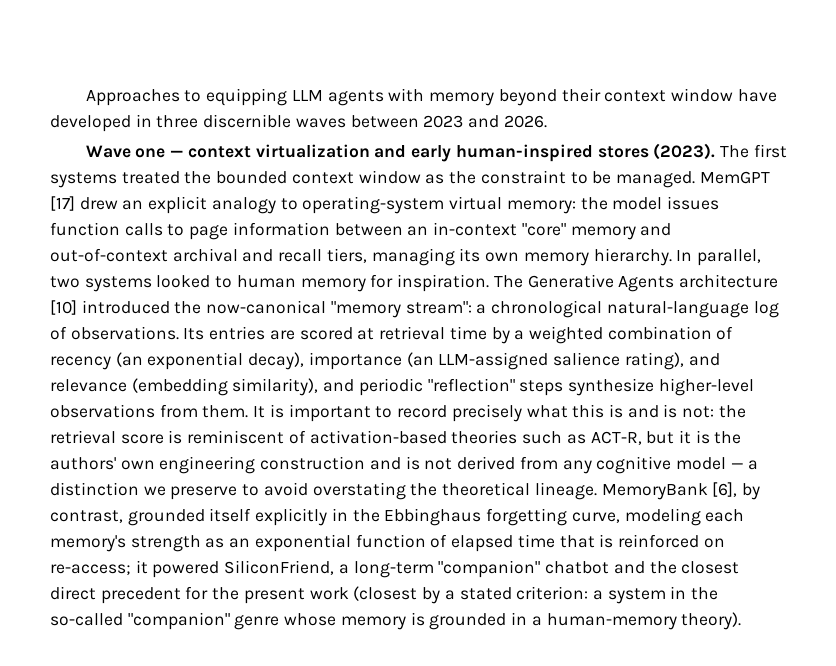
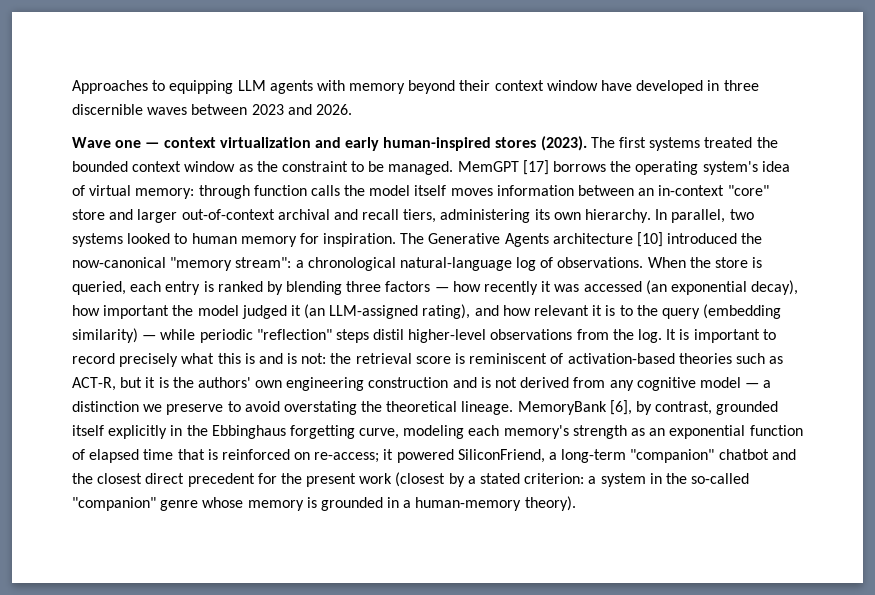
[79,196,719,214] [50,222,229,240] drew an explicit analogy to operating-system virtual memory: the model issues function calls to page -> [553,161,790,175] [72,185,493,199] borrows the operating system's idea of virtual memory: through function calls the model itself moves
[570,223,672,240] memory and -> [72,209,178,223] store and larger
[371,248,455,266] managing -> [440,209,531,223] administering
[523,252,589,266] memory -> (581, 216) none
[183,326,734,344] [50,352,402,370] Its entries are scored at retrieval time by a weighted combination of recency (an exponential decay), importance -> [647,257,763,268] [72,280,799,295] [72,305,301,319] When the store is queried, each entry is ranked by blending three factors — how recently it was accessed (an exponential decay), how important the model judged it
[553,352,621,366] salience -> (419, 312) none
[50,378,355,396] relevance (embedding similarity), and -> [502,304,782,319] [72,328,196,343] how relevant it is to the query (embedding similarity) — while
[568,378,655,396] synthesize -> [373,329,405,340] distil
[202,405,249,418] them. -> [612,329,663,343] the log.

